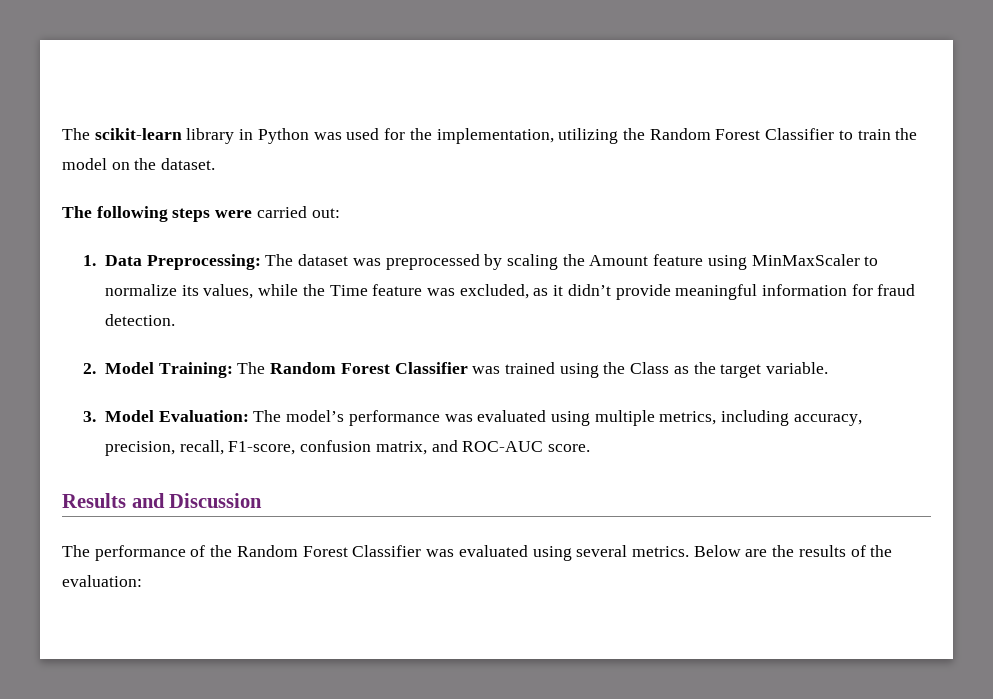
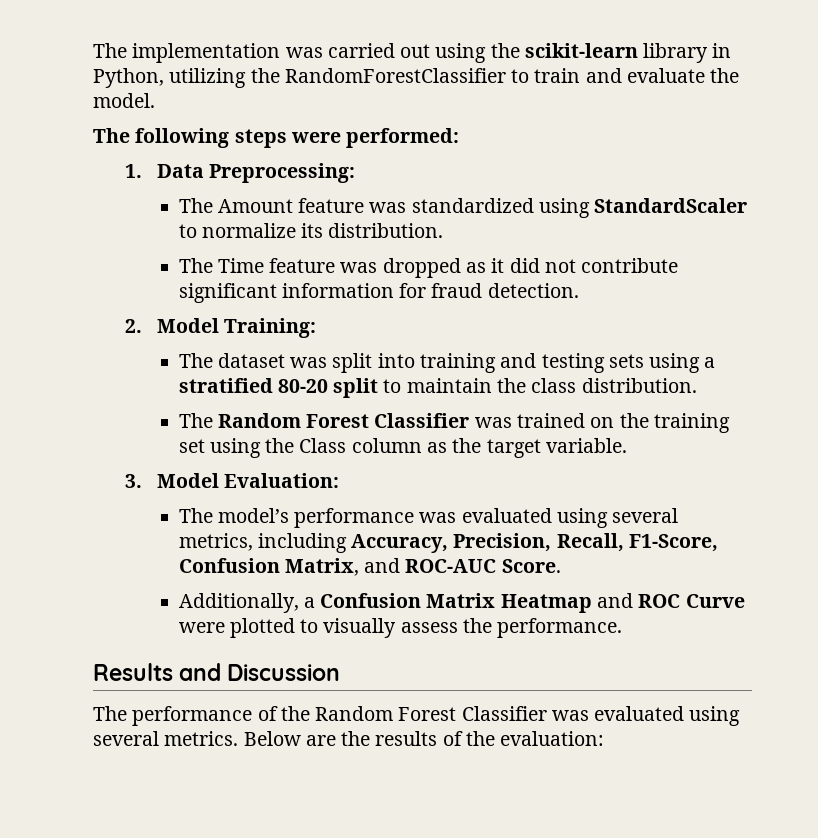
[62,128,918,144] [62,158,216,170] The scikit-learn library in Python was used for the implementation, utilizing the Random Forest Classifier to train the model on the dataset. -> [93,43,732,63] [93,68,740,88] [93,93,155,108] The implementation was carried out using the scikit-learn library in Python, utilizing the RandomForestClassifier to train and evaluate the model.
[256,206,340,218] carried out: -> [346,128,460,148] performed:
[265,254,879,270] [104,284,325,299] The dataset was preprocessed by scaling the Amount feature using MinMaxScaler to normalize its values, while the -> [178,198,748,218] [178,223,444,238] [178,258,213,273] // The Amount feature was standardized using StandardScaler to normalize its distribution. // The
[459,284,529,299] excluded, -> [382,258,461,278] dropped
[567,284,758,300] didn’t provide meaningful -> [509,258,679,273] [178,283,277,303] did not contribute significant
(233, 370) none -> [178,353,716,373] [178,378,697,398] // The dataset was split into training and testing sets using a stratified 80-20 split to maintain the class distribution. //
(555, 368) none -> [590,413,730,433] [178,439,205,453] on the training set
(670, 368) none -> [351,438,422,453] column
(249, 416) none -> (340, 480) //
[594,410,655,426] multiple -> [612,508,679,523] several
[793,414,862,426] [104,440,590,456] accuracy, precision, recall, F1-score, confusion matrix, and ROC-AUC score. -> [351,533,719,553] [178,558,561,576] [178,593,745,613] [178,618,623,638] Accuracy, Precision, Recall, F1-Score, Confusion Matrix, and ROC-AUC Score. // Additionally, a Confusion Matrix Heatmap and ROC Curve were plotted to visually assess the performance.

